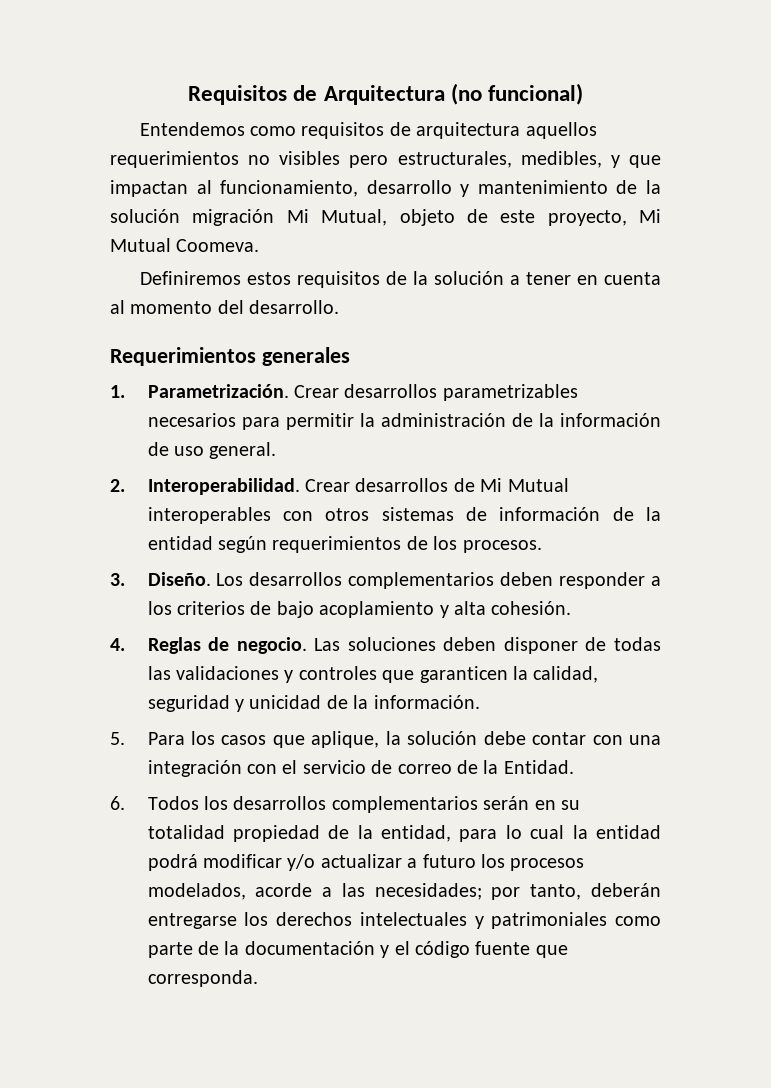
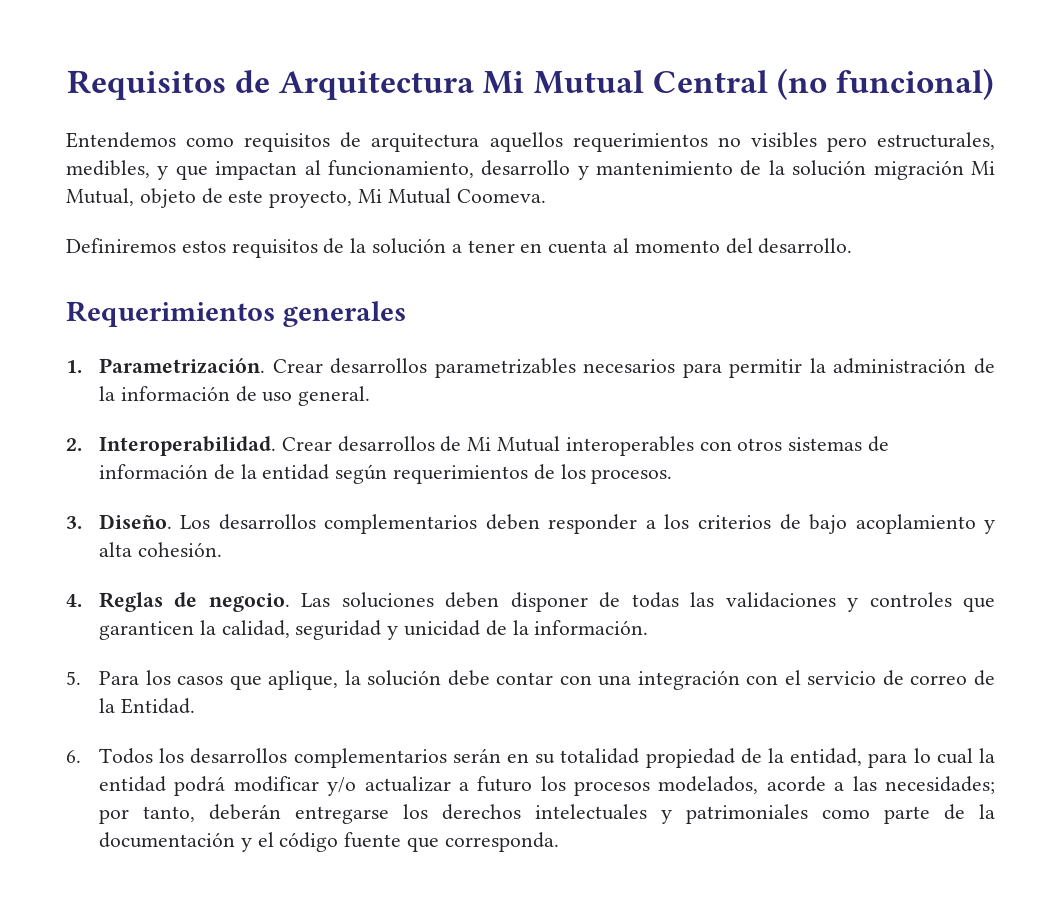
(445, 95) none -> [483,70,768,94] Mi Mutual Central

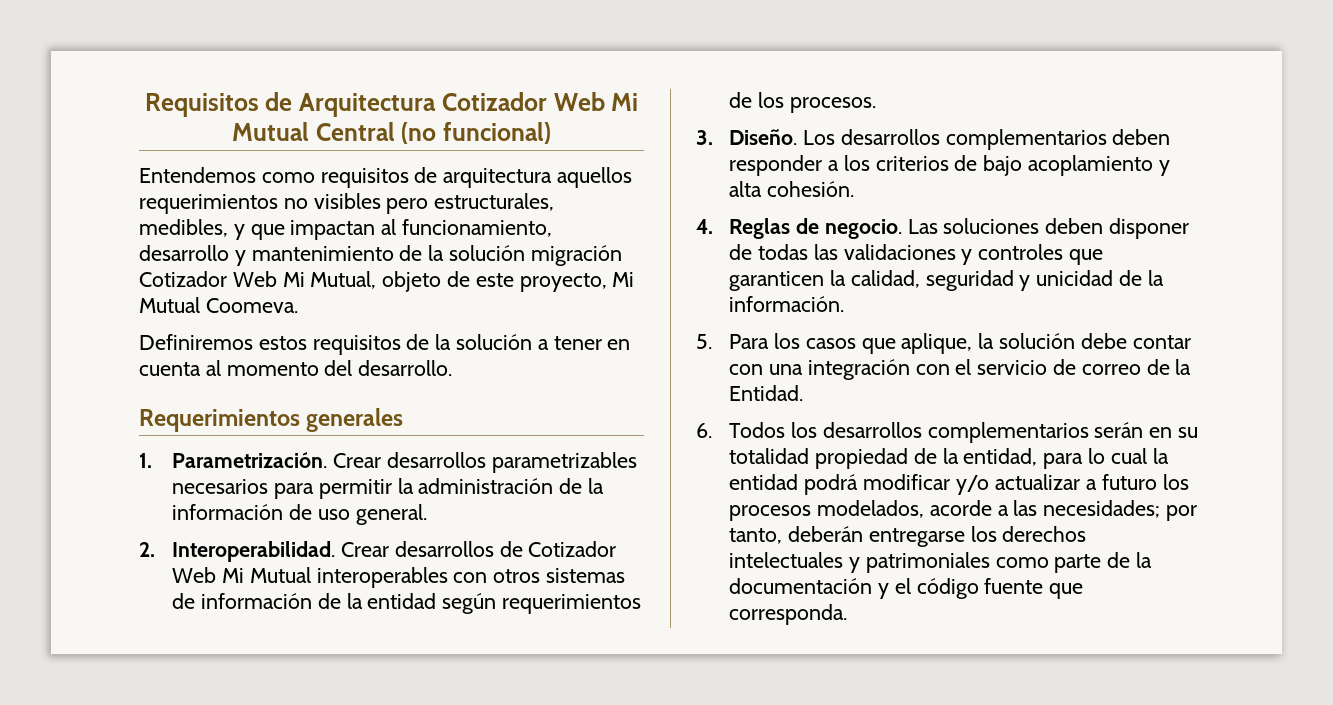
(475, 85) none -> [441,92,605,111] Cotizador Web
(964, 170) none -> [139,271,277,287] Cotizador Web
(462, 444) none -> [528,541,617,557] [172,567,217,583] Cotizador Web

